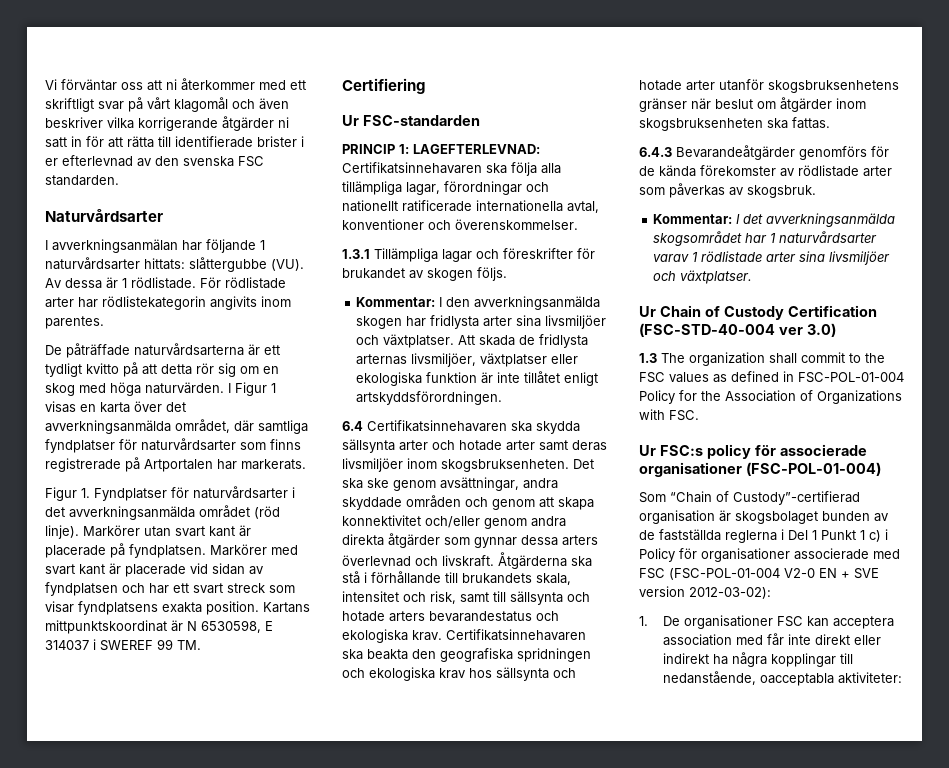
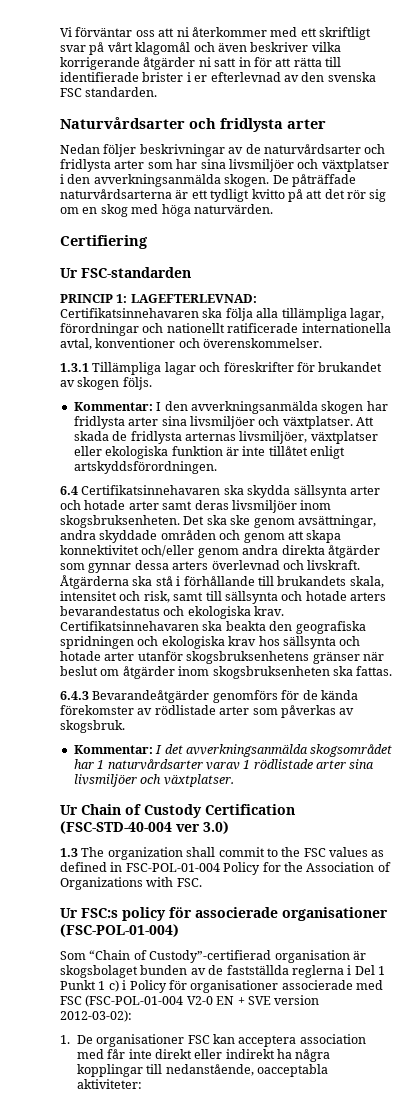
[45,239,265,253] [45,257,304,272] [45,277,286,289] [45,296,291,310] [45,316,104,329] // I avverkningsanmälan har följande 1 naturvårdsarter hittats: slåttergubbe (VU). Av dessa är 1 rödlistade. För rödlistade arter har rödlistekategorin angivits inom parentes. // -> [189,118,326,132] [60,144,386,157] [60,159,389,172] [60,174,270,187] och fridlysta arter // Nedan följer beskrivningar av de naturvårdsarter och fridlysta arter som har sina livsmiljöer och växtplatser i den avverkningsanmälda skogen.
[161,364,192,375] detta -> [324,189,345,199] det
[228,382,276,396] [45,401,186,413] [45,419,308,434] [45,438,301,453] [45,457,306,472] [45,486,295,501] [45,505,280,520] [45,525,251,539] [45,543,298,558] [45,563,263,577] [45,582,295,596] [45,601,310,615] [45,620,273,634] [45,639,201,651] I Figur 1 visas en karta över det avverkningsanmälda området, där samtliga fyndplatser för naturvårdsarter som finns registrerade på Artportalen har markerats. // Figur 1. Fyndplatser för naturvårdsarter i det avverkningsanmälda området (röd linje). Markörer utan svart kant är placerade på fyndplatsen. Markörer med svart kant är placerade vid sidan av fyndplatsen och har ett svart streck som visar fyndplatsens exakta position. Kartans mittpunktskoordinat är N 6530598, E 314037 i SWEREF 99 TM. -> (273, 209) none

